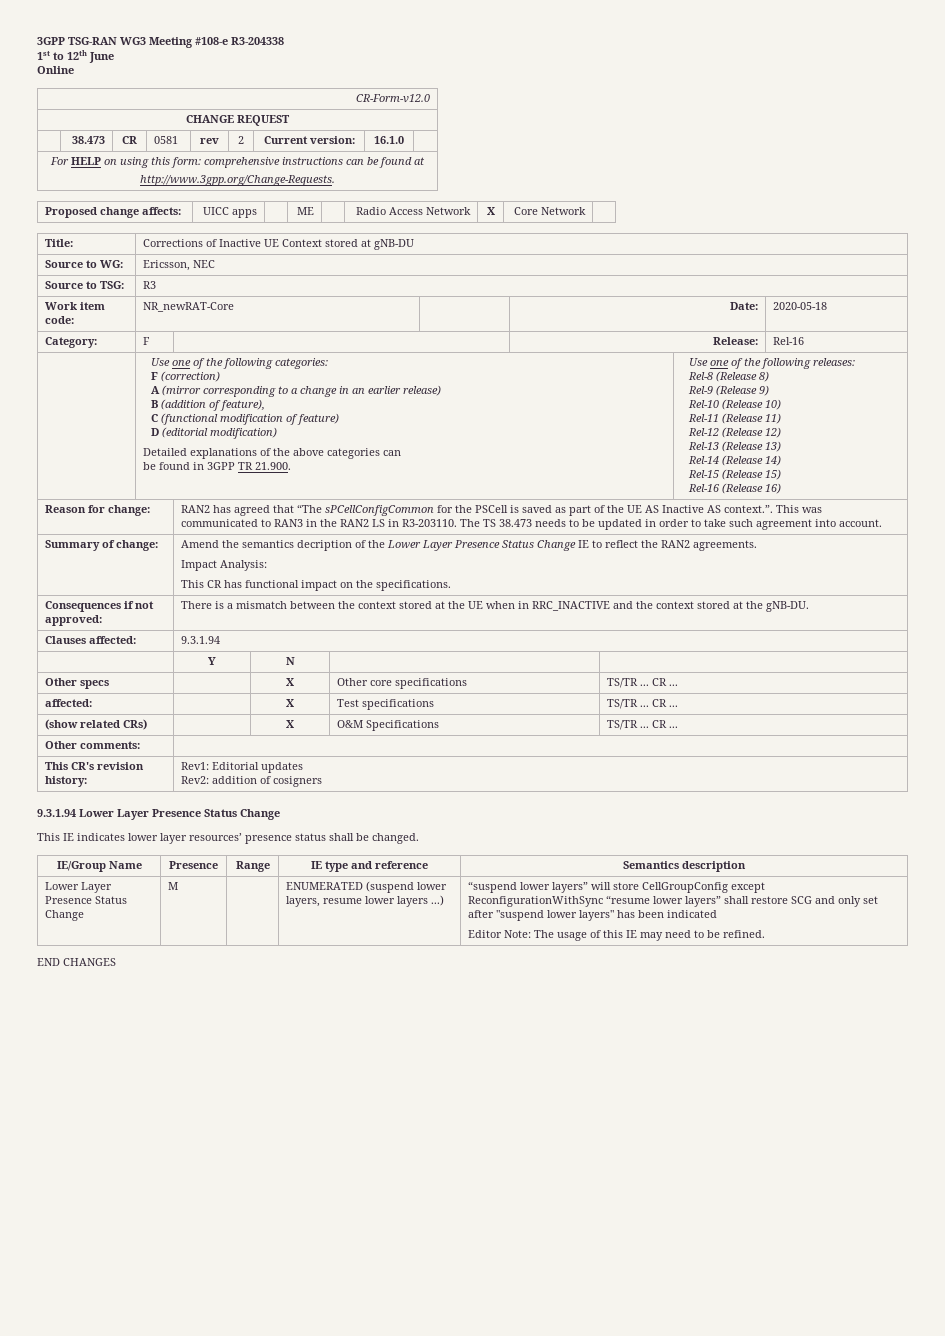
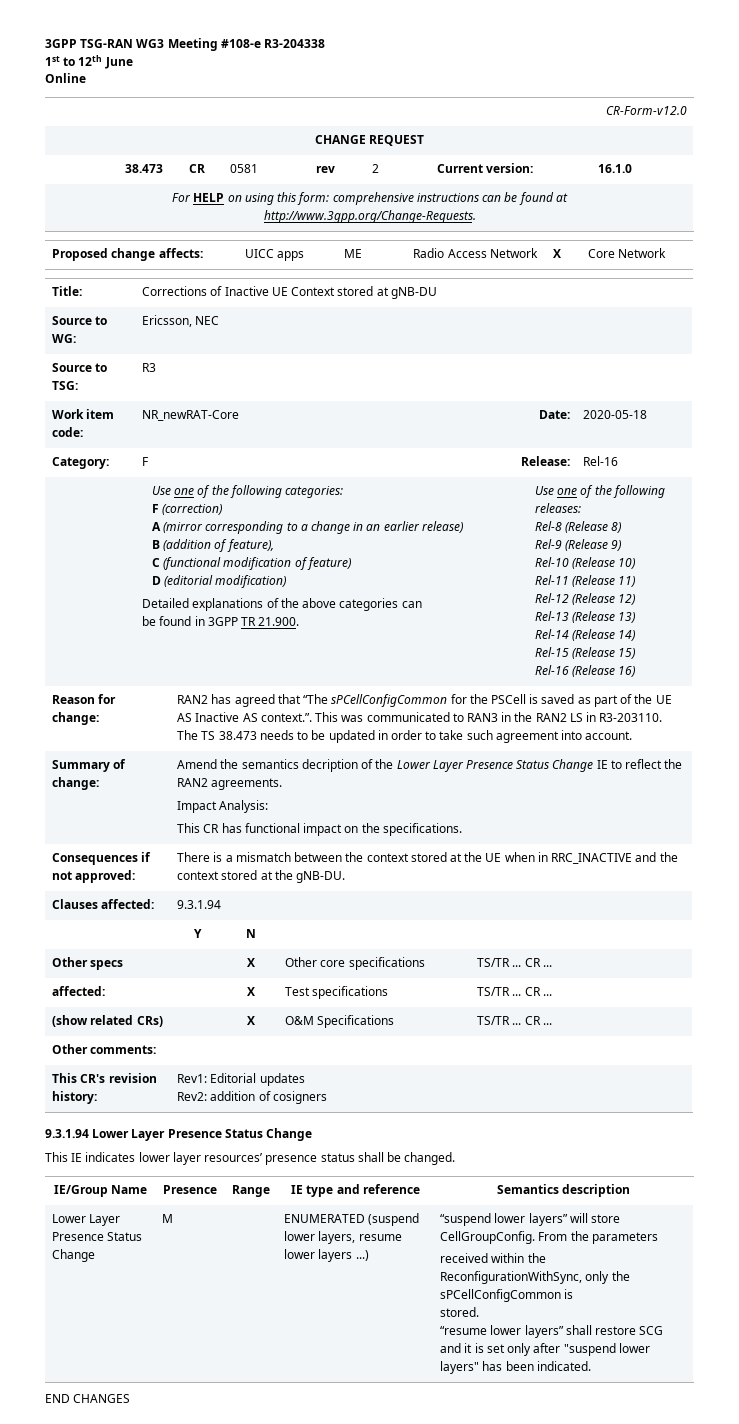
[642,882,766,893] [468,896,604,907] CellGroupConfig except ReconfigurationWithSync -> [440,1231,658,1244] [440,1253,546,1263] [440,1271,630,1284] [440,1289,574,1302] [440,1307,480,1317] CellGroupConfig. From the parameters // received within the ReconfigurationWithSync, only the sPCellConfigCommon is // stored. //
[838,896,879,907] only set -> [464,1343,532,1356] it is set only
[667,910,718,918] [468,930,766,941] indicated // Editor Note: The usage of this IE may need to be refined. -> [536,1361,591,1371] indicated.

